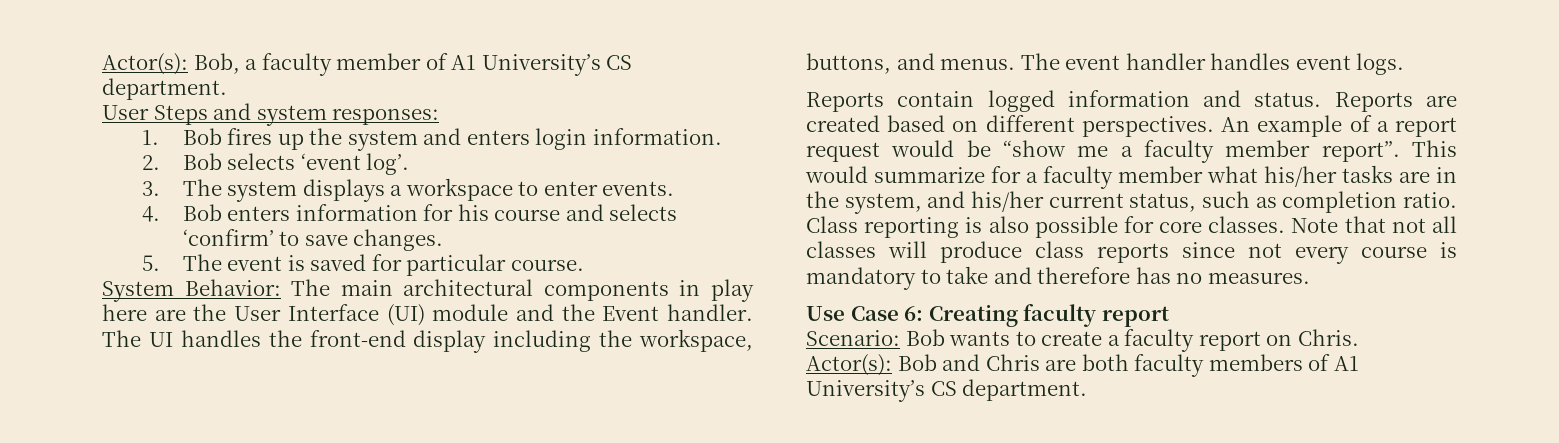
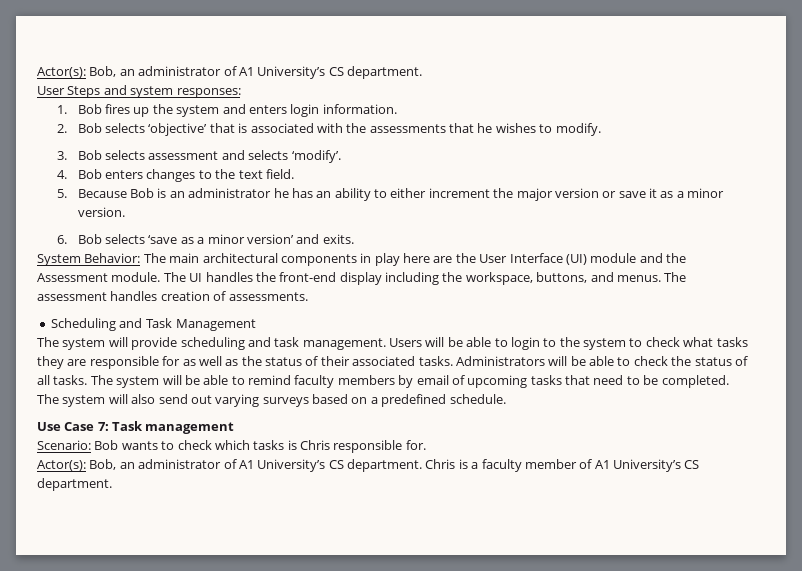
[102,53,422,76] Actor(s): Bob, a faculty member -> [37,66,222,78] Actor(s): Bob, an administrator
[300,153,410,175] [142,178,675,202] [142,204,678,222] [182,229,444,251] [142,254,584,276] ‘event log’. // 3. The system displays a workspace to enter events. // 4. Bob enters information for his course and selects ‘confirm’ to save changes. // 5. The event is saved for particular course. -> [148,123,601,136] [57,150,341,163] [57,169,294,182] [57,188,725,201] [77,207,125,217] [57,234,354,244] ‘objective’ that is associated with the assessments that he wishes to modify. // 3. Bob selects assessment and selects ‘modify’. // 4. Bob enters changes to the text field. // 5. Because Bob is an administrator he has an ability to either increment the major version or save it as a minor version. // 6. Bob selects ‘save as a minor version’ and exits.
[602,304,753,321] Event handler. -> [37,272,161,282] Assessment module.
[1065,53,1405,75] [806,90,1457,112] [806,115,1457,137] [806,140,1457,163] [805,165,1457,189] [806,191,1457,214] [806,216,1457,238] [806,241,1457,264] [806,266,1310,290] [806,304,1169,327] [806,329,1359,352] [806,354,1359,377] [806,379,1088,402] event handler handles event logs. // Reports contain logged information and status. Reports are created based on different perspectives. An example of a report request would be “show me a faculty member report”. This would summarize for a faculty member what his/her tasks are in the system, and his/her current status, such as completion ratio. Class reporting is also possible for core classes. Note that not all classes will produce class reports since not every course is mandatory to take and therefore has no measures. // Use Case 6: Creating faculty report // Scenario: Bob wants to create a faculty report on Chris. // Actor(s): Bob and Chris are both faculty members of A1 University’s CS department. -> [37,291,308,301] [50,318,256,331] [37,337,748,350] [37,356,748,369] [37,375,729,388] [37,394,506,407] [37,421,235,434] [37,440,426,453] [37,459,700,472] [37,478,112,491] assessment handles creation of assessments. // Scheduling and Task Management // The system will provide scheduling and task management. Users will be able to login to the system to check what tasks they are responsible for as well as the status of their associated tasks. Administrators will be able to check the status of all tasks. The system will be able to remind faculty members by email of upcoming tasks that need to be completed. The system will also send out varying surveys based on a predefined schedule. // Use Case 7: Task management // Scenario: Bob wants to check which tasks is Chris responsible for. // Actor(s): Bob, an administrator of A1 University’s CS department. Chris is a faculty member of A1 University’s CS department.

